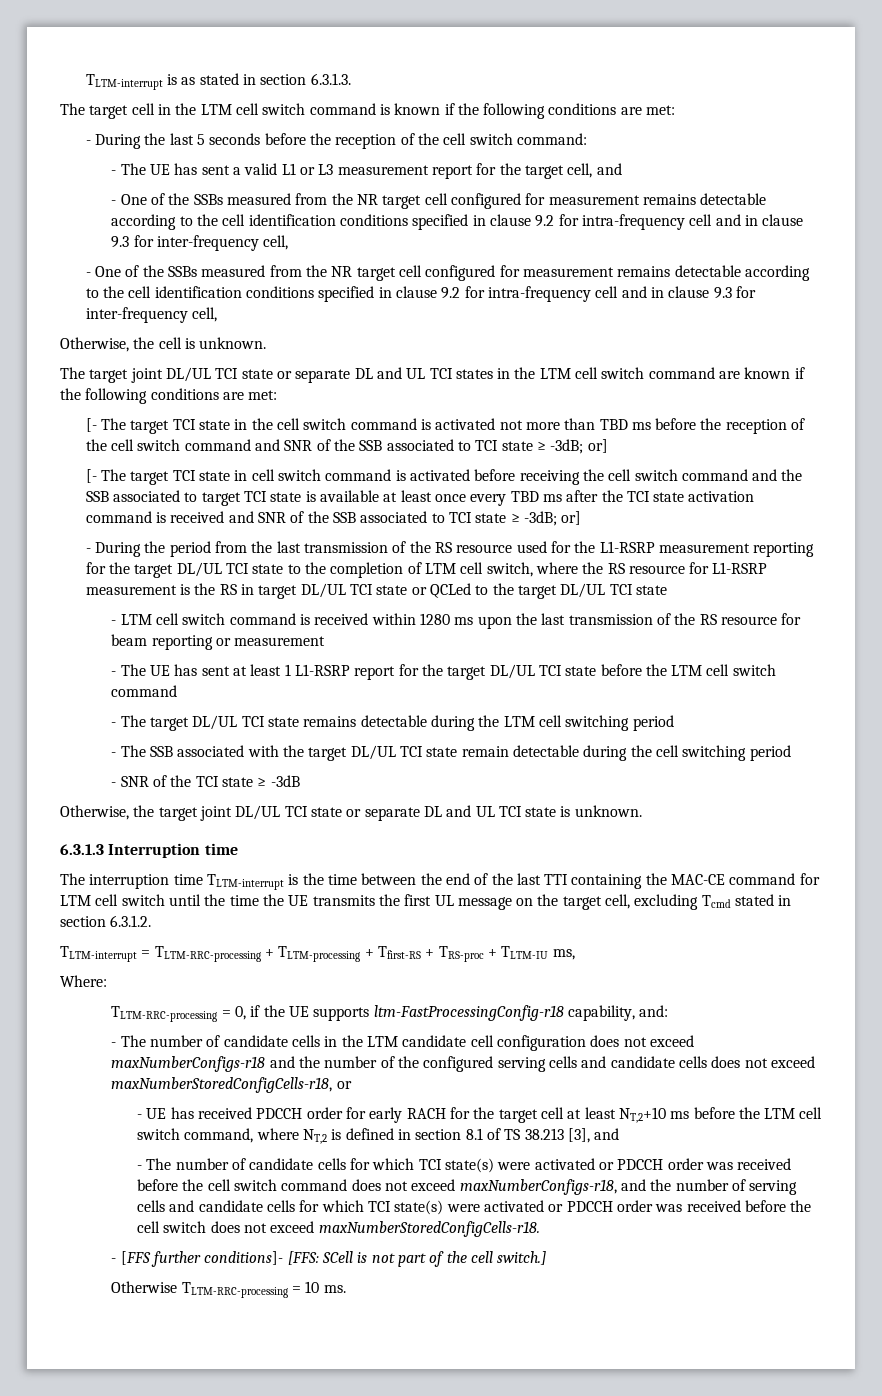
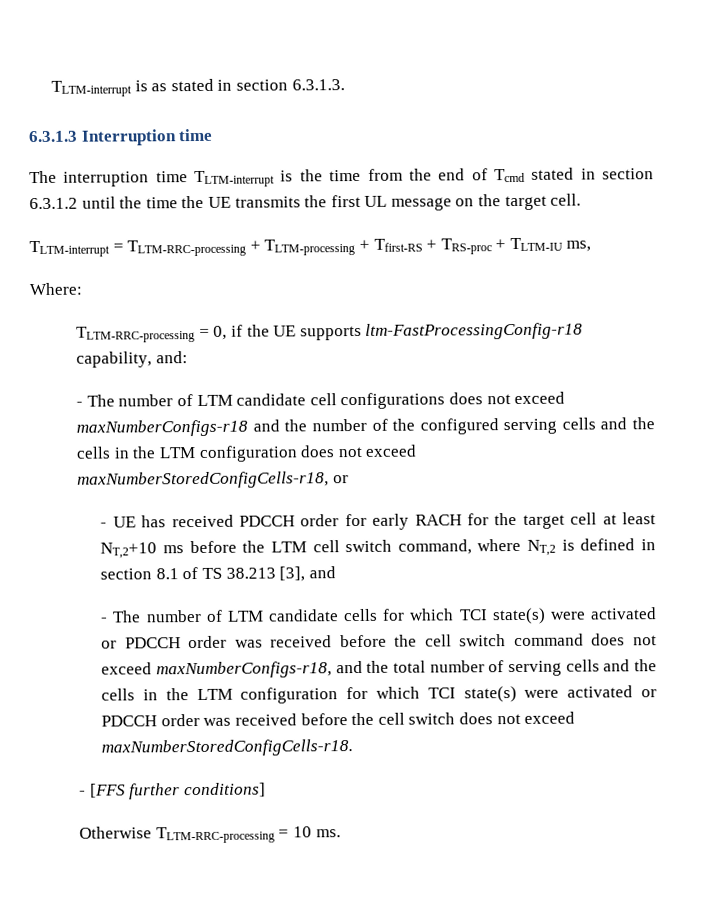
[60,103,676,119] [85,133,587,149] [111,163,622,179] [111,193,767,209] [111,214,804,230] [111,235,289,251] [85,265,810,281] [85,286,756,302] [85,307,218,323] [60,337,267,352] [60,367,805,383] [60,388,278,404] [85,418,806,434] [85,439,608,454] [85,469,803,485] [85,490,755,506] [85,511,582,526] [85,541,815,557] [85,562,768,578] [85,583,667,599] [111,613,802,629] [111,634,326,650] [111,664,776,680] [111,685,178,697] [111,715,674,731] [111,745,791,761] [111,775,300,787] [60,805,642,821] // The target cell in the LTM cell switch command is known if the following conditions are met: // - During the last 5 seconds before the reception of the cell switch command: // - The UE has sent a valid L1 or L3 measurement report for the target cell, and // - One of the SSBs measured from the NR target cell configured for measurement remains detectable according to the cell identification conditions specified in clause 9.2 for intra-frequency cell and in clause 9.3 for inter-frequency cell, // - One of the SSBs measured from the NR target cell configured for measurement remains detectable according to the cell identification conditions specified in clause 9.2 for intra-frequency cell and in clause 9.3 for inter-frequency cell, // Otherwise, the cell is unknown. // The target joint DL/UL TCI state or separate DL and UL TCI states in the LTM cell switch command are known if the following conditions are met: // [- The target TCI state in the cell switch command is activated not more than TBD ms before the reception of the cell switch command and SNR of the SSB associated to TCI state ≥ -3dB; or] // [- The target TCI state in cell switch command is activated before receiving the cell switch command and the SSB associated to target TCI state is available at least once every TBD ms after the TCI state activation command is received and SNR of the SSB associated to TCI state ≥ -3dB; or] // - During the period from the last transmission of the RS resource used for the L1-RSRP measurement reporting for the target DL/UL TCI state to the completion of LTM cell switch, where the RS resource for L1-RSRP measurement is the RS in target DL/UL TCI state or QCLed to the target DL/UL TCI state // - LTM cell switch command is received within 1280 ms upon the last transmission of the RS resource for beam reporting or measurement // - The UE has sent at least 1 L1-RSRP report for the target DL/UL TCI state before the LTM cell switch command // - The target DL/UL TCI state remains detectable during the LTM cell switching period // - The SSB associated with the target DL/UL TCI state remain detectable during the cell switching period // - SNR of the TCI state ≥ -3dB // Otherwise, the target joint DL/UL TCI state or separate DL and UL TCI state is unknown. -> (345, 85) none
[361,873,417,885] between -> [367,168,403,181] from
[491,873,820,889] [60,894,165,906] the last TTI containing the MAC-CE command for LTM cell switch -> [493,167,654,183] [29,197,78,210] Tcmd stated in section 6.3.1.2
[605,894,792,910] [60,915,152,927] cell, excluding Tcmd stated in section 6.3.1.2. -> [550,193,582,206] cell.
[223,1035,363,1047] candidate cells in the -> (193, 400) none
[496,1035,586,1051] configuration -> [340,392,446,410] configurations
[610,1056,707,1068] candidate cells -> [632,417,655,430] [76,445,298,462] the cells in the LTM configuration
(247, 1164) none -> [226,610,264,622] LTM
(672, 1185) none -> [392,660,426,673] total
[198,1200,296,1212] candidate cells -> [634,659,658,672] [101,687,339,704] the cells in the LTM configuration
[204,1251,547,1267] conditions]- [FFS: SCell is not part of the cell switch.] -> [183,782,266,798] conditions]

